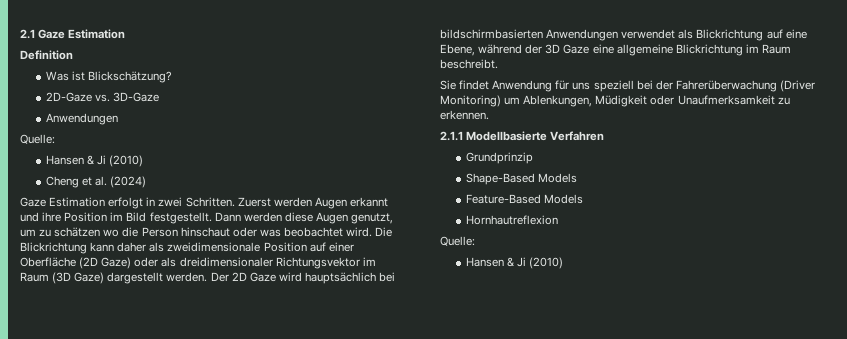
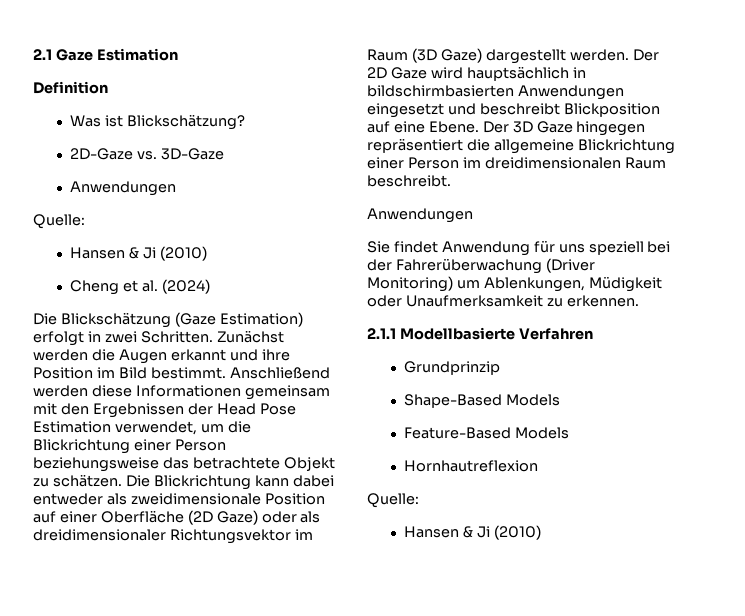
[20,197,106,207] Gaze Estimation -> [33,312,303,328] Die Blickschätzung (Gaze Estimation)
[237,197,312,207] Zuerst werden -> [216,330,284,343] [33,349,115,361] Zunächst werden die
[149,212,394,224] [20,227,373,237] festgestellt. Dann werden diese Augen genutzt, um zu schätzen wo die Person hinschaut oder was beobachtet wird. -> [150,367,330,379] [33,385,330,400] [33,403,296,418] [33,421,251,435] [33,439,226,454] [33,457,335,472] [33,474,122,487] bestimmt. Anschließend werden diese Informationen gemeinsam mit den Ergebnissen der Head Pose Estimation verwendet, um die Blickrichtung einer Person beziehungsweise das betrachtete Objekt zu schätzen.
[117,242,147,252] daher -> [292,475,334,487] [33,493,103,505] dabei entweder
[379,272,396,282] bei -> [572,67,586,78] in
[621,29,807,41] [440,44,759,56] verwendet als Blickrichtung auf eine Ebene, während der 3D Gaze eine allgemeine Blickrichtung im -> [367,103,660,118] [367,121,646,136] [367,138,675,154] [367,157,621,169] eingesetzt und beschreibt Blickposition auf eine Ebene. Der 3D Gaze hingegen repräsentiert die allgemeine Blickrichtung einer Person im dreidimensionalen
(498, 64) none -> [367,208,473,223] // Anwendungen

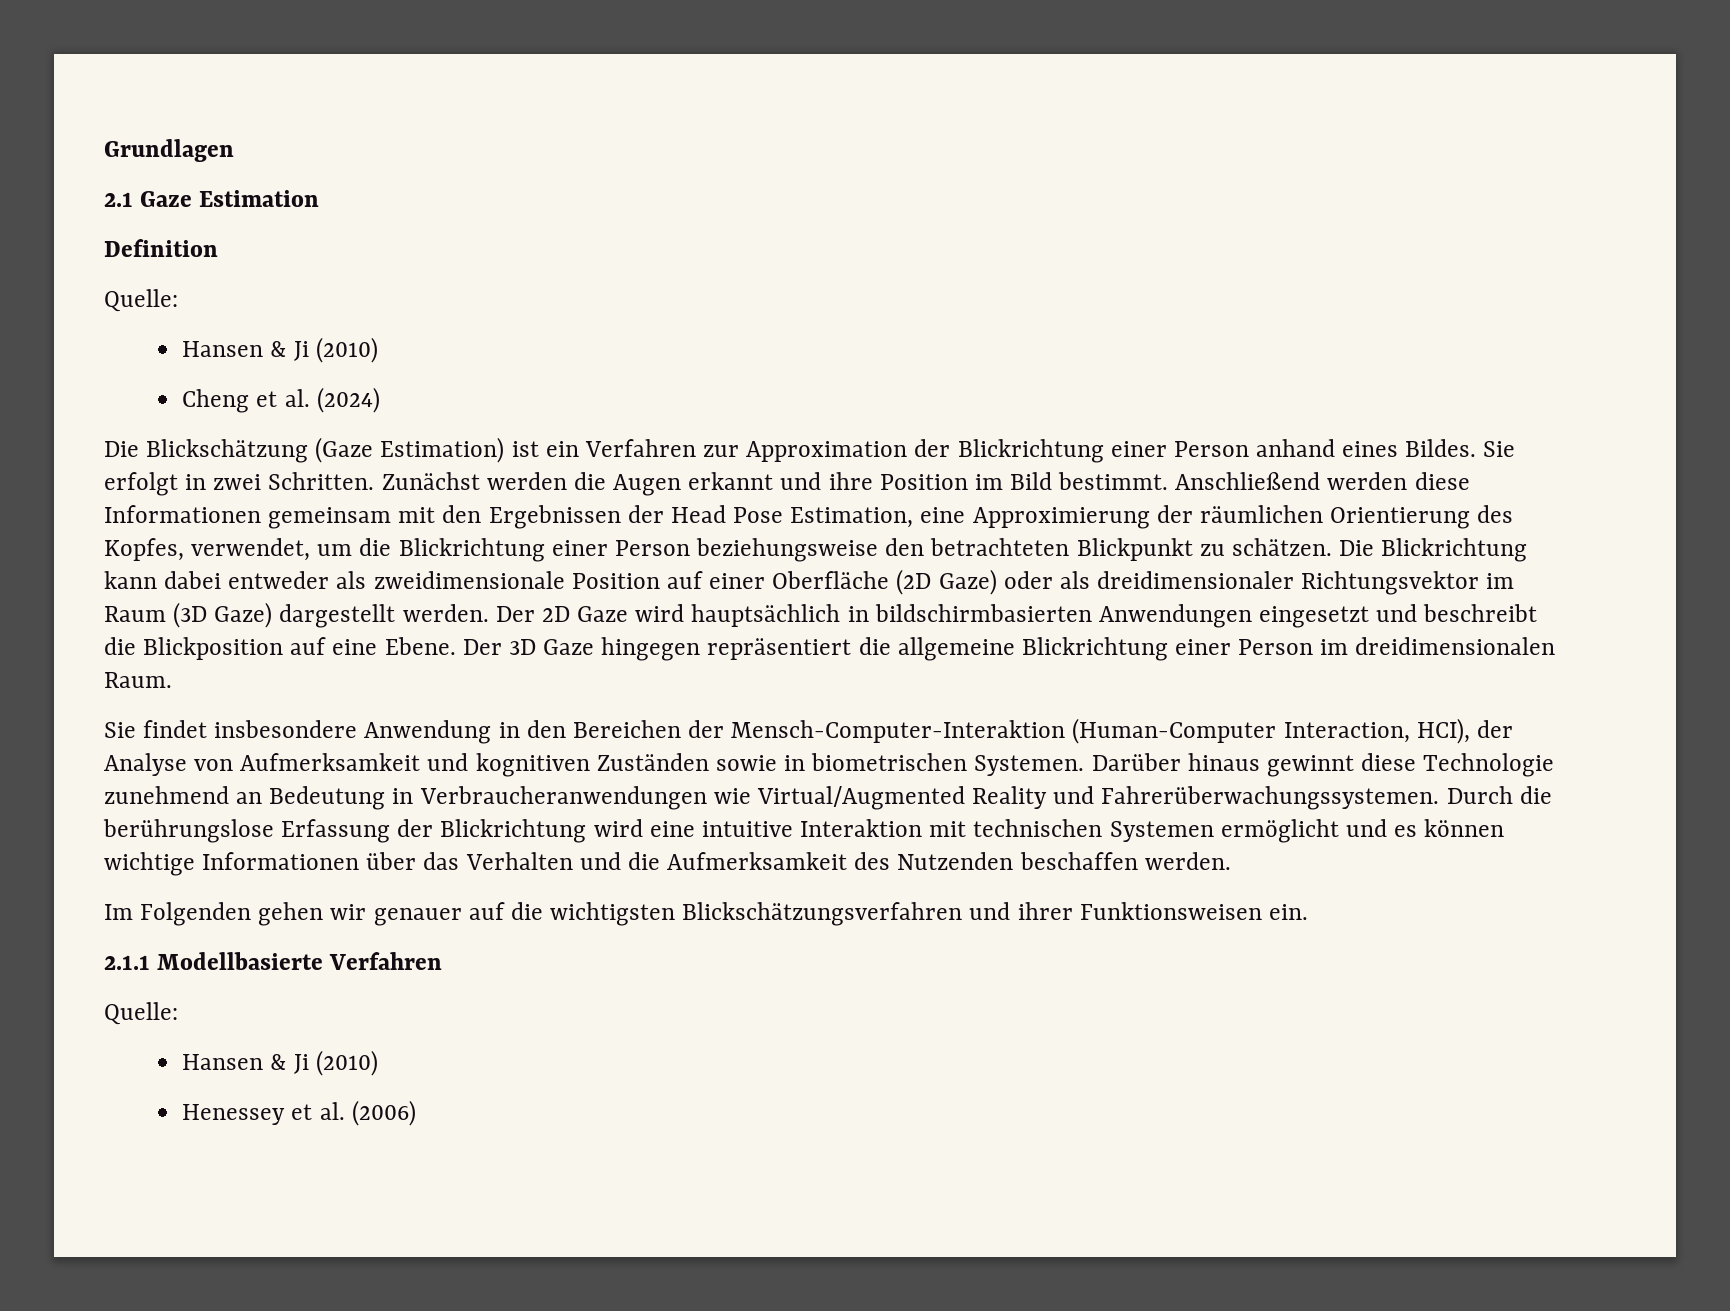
(33, 54) none -> [104,139,234,162] Grundlagen //
[70,114,245,130] [70,148,224,160] [70,181,177,196] // Was ist Blickschätzung? // 2D-Gaze vs. 3D-Gaze // Anwendungen -> (218, 248) none
(303, 319) none -> [511,439,1516,463] ist ein Verfahren zur Approximation der Blickrichtung einer Person anhand eines Bildes. Sie
[33,421,111,433] Estimation -> [790,505,1514,529] [104,538,184,561] Estimation, eine Approximierung der räumlichen Orientierung des Kopfes,
[162,457,335,471] das betrachtete Objekt -> [885,538,1193,561] den betrachteten Blickpunkt
(560, 109) none -> [104,637,136,655] die
[624,157,666,169] [367,175,451,187] [367,208,473,223] Raum beschreibt. // Anwendungen -> [104,672,172,688] Raum.
[441,240,671,256] [367,258,595,274] [367,276,662,292] [367,295,639,307] [367,327,593,340] [404,361,501,375] [404,394,561,408] [404,427,570,439] [404,460,539,472] [367,493,419,508] [404,525,541,540] Anwendung für uns speziell bei der Fahrerüberwachung (Driver Monitoring) um Ablenkungen, Müdigkeit oder Unaufmerksamkeit zu erkennen. // 2.1.1 Modellbasierte Verfahren // Grundprinzip // Shape-Based Models // Feature-Based Models // Hornhautreflexion // Quelle: // Hansen & Ji (2010) -> [214,718,1513,744] [104,753,1555,777] [104,786,1552,810] [103,819,1505,843] [104,852,1231,876] [104,902,1308,926] [104,952,443,970] [104,1002,178,1025] [182,1050,378,1076] [182,1100,416,1126] insbesondere Anwendung in den Bereichen der Mensch-Computer-Interaktion (Human-Computer Interaction, HCI), der Analyse von Aufmerksamkeit und kognitiven Zuständen sowie in biometrischen Systemen. Darüber hinaus gewinnt diese Technologie zunehmend an Bedeutung in Verbraucheranwendungen wie Virtual/Augmented Reality und Fahrerüberwachungssystemen. Durch die berührungslose Erfassung der Blickrichtung wird eine intuitive Interaktion mit technischen Systemen ermöglicht und es können wichtige Informationen über das Verhalten und die Aufmerksamkeit des Nutzenden beschaffen werden. // Im Folgenden gehen wir genauer auf die wichtigsten Blickschätzungsverfahren und ihrer Funktionsweisen ein. // 2.1.1 Modellbasierte Verfahren // Quelle: // Hansen & Ji (2010) // Henessey et al. (2006)

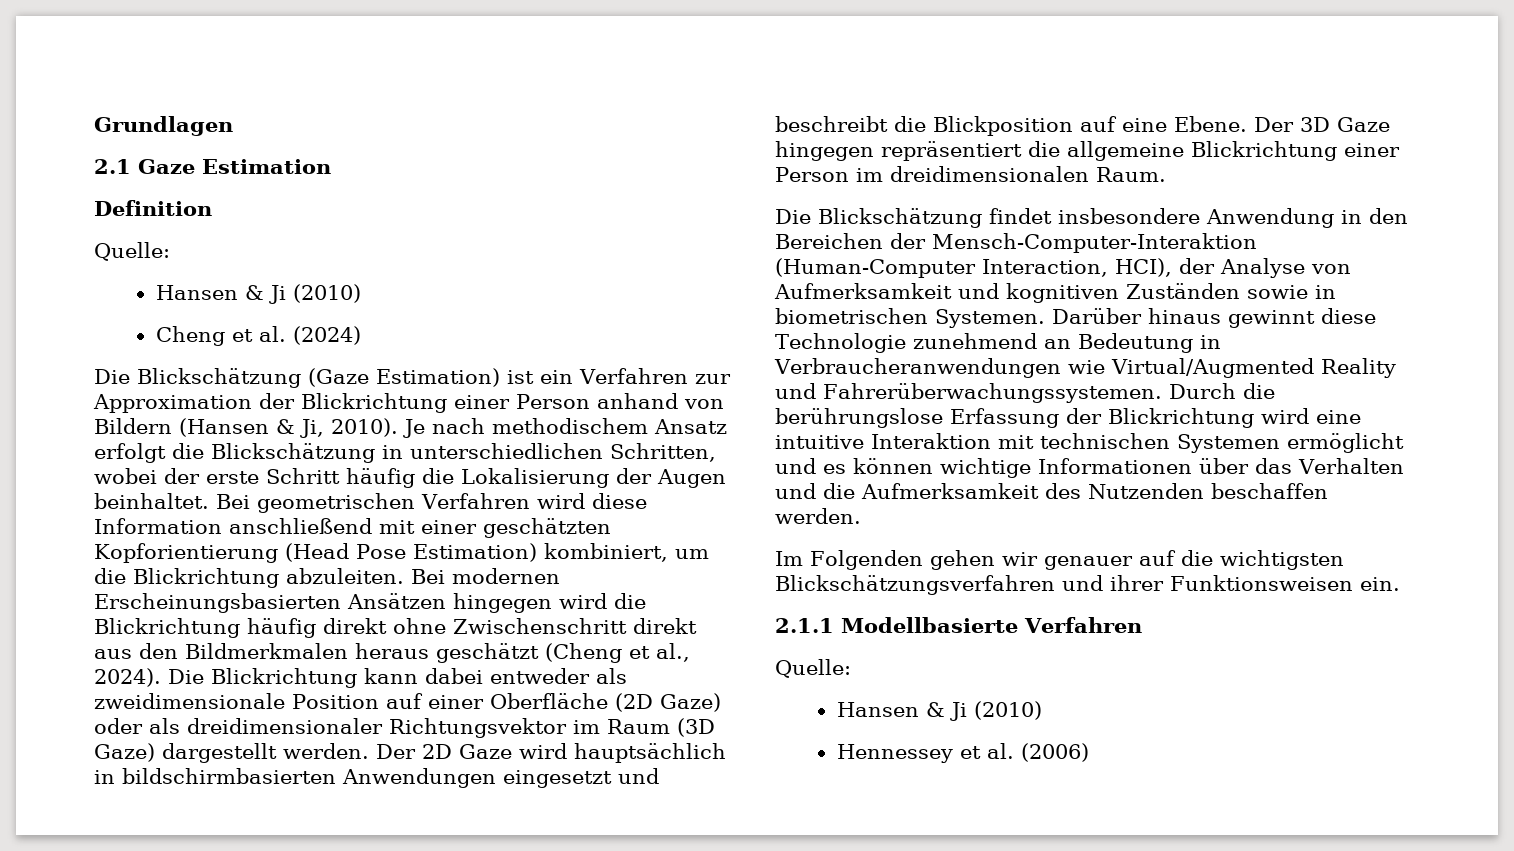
[1342,439,1516,457] [104,472,1470,496] [104,505,1514,529] [104,538,1332,562] eines Bildes. Sie erfolgt in zwei Schritten. Zunächst werden die Augen erkannt und ihre Position im Bild bestimmt. Anschließend werden diese Informationen gemeinsam mit den Ergebnissen der Head Pose Estimation, eine Approximierung der räumlichen Orientierung des Kopfes, verwendet, um die Blickrichtung einer Person beziehungsweise den betrachteten Blickpunkt zu schätzen. -> [683,399,724,409] [94,418,727,438] [94,443,716,463] [94,468,726,488] [94,493,647,513] [94,518,611,538] [94,543,709,563] [94,568,560,588] [94,593,646,613] [94,618,697,638] [94,643,690,663] [94,668,161,687] von Bildern (Hansen & Ji, 2010). Je nach methodischem Ansatz erfolgt die Blickschätzung in unterschiedlichen Schritten, wobei der erste Schritt häufig die Lokalisierung der Augen beinhaltet. Bei geometrischen Verfahren wird diese Information anschließend mit einer geschätzten Kopforientierung (Head Pose Estimation) kombiniert, um die Blickrichtung abzuleiten. Bei modernen Erscheinungsbasierten Ansätzen hingegen wird die Blickrichtung häufig direkt ohne Zwischenschritt direkt aus den Bildmerkmalen heraus geschätzt (Cheng et al., 2024).
[104,722,136,738] Sie -> [775,208,982,228] Die Blickschätzung
[182,1104,286,1125] Henessey -> [836,744,953,763] Hennessey

